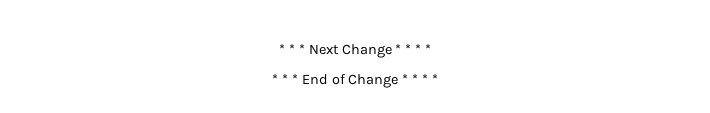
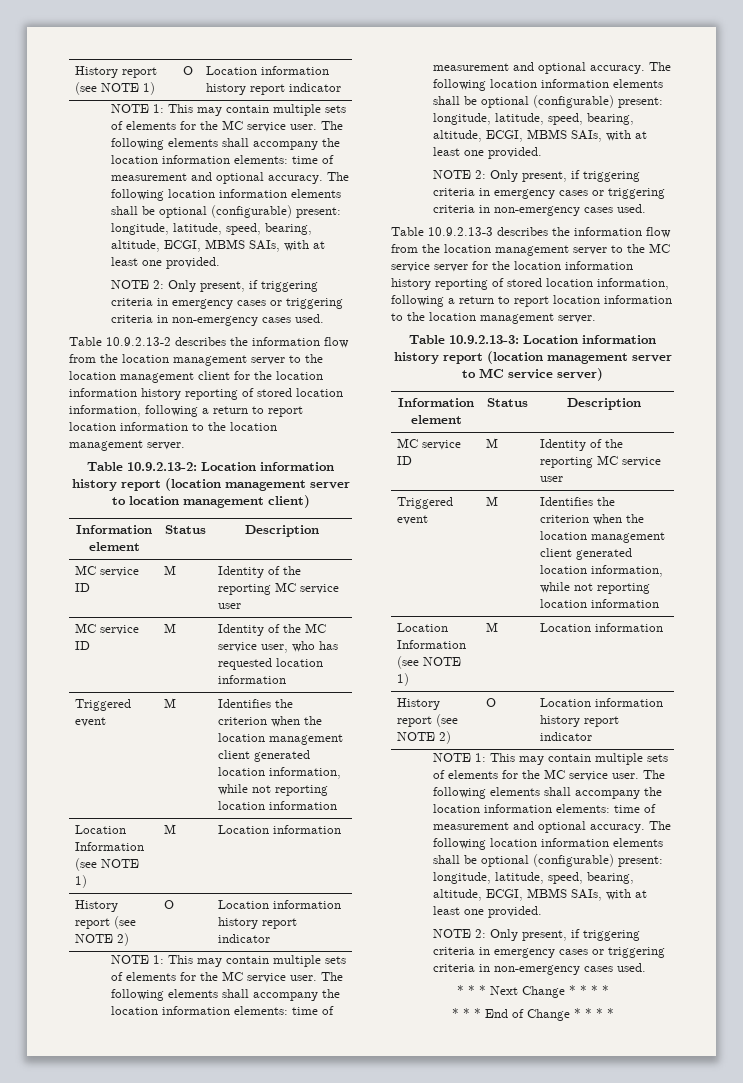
(278, 49) none -> [75,66,158,78] [75,82,156,95] [183,66,194,75] [206,66,330,75] [206,83,342,95] [111,104,347,116] [111,120,344,132] [111,138,341,150] [111,155,335,164] [111,172,350,184] [111,189,342,201] [111,205,342,218] [111,223,313,235] [111,239,326,252] [111,257,221,269] [111,280,319,292] [111,298,344,309] [111,314,325,326] [69,337,349,348] [69,354,323,366] [69,371,323,383] [69,388,343,400] [69,405,303,417] [69,422,277,431] [69,440,185,451] [87,462,334,471] [71,478,350,491] [111,495,310,508] [76,525,152,534] [88,542,140,551] [165,525,206,534] [245,525,319,537] [75,565,140,577] [75,583,91,592] [164,565,177,575] [218,566,302,578] [218,582,340,595] [218,603,242,609] [75,623,140,635] [75,641,91,650] [164,623,177,633] [218,623,327,636] [218,641,339,653] [218,658,324,670] [218,675,287,684] [75,699,132,711] [75,717,107,727] [164,698,177,708] [218,699,294,708] [218,716,323,727] [218,733,344,745] [218,750,311,762] [218,767,342,779] [218,784,329,796] [218,801,338,810] [75,825,127,834] [75,842,145,851] [75,858,140,871] [75,875,88,888] [164,824,177,834] [218,825,342,834] [75,900,119,912] [75,916,137,929] [75,933,130,946] [164,900,175,909] [218,900,342,909] [218,917,298,929] [218,934,271,943] [111,955,347,967] [111,971,344,983] [111,989,341,1001] [111,1006,335,1015] [433,62,672,74] [433,79,664,91] [433,95,664,108] [433,113,635,125] [433,129,648,142] [433,147,543,159] [433,170,641,182] [433,188,666,199] [433,204,647,216] [391,227,671,238] [391,243,670,256] [391,261,633,272] [391,278,669,290] [391,295,672,307] [391,312,596,324] [409,335,656,344] [393,351,672,364] [462,368,603,381] [398,398,474,407] [410,415,462,424] [487,398,528,407] [567,398,641,410] [397,438,462,450] [397,456,413,465] [486,438,499,448] [540,439,624,451] [540,455,662,468] [540,476,564,482] [397,497,454,509] [397,515,429,525] [486,496,499,506] [540,497,616,506] [540,514,645,525] [540,531,666,543] [540,548,633,560] [540,565,664,577] [540,582,651,594] [540,599,660,608] [397,623,449,632] [397,640,467,649] [397,656,462,669] [397,673,410,686] [486,622,499,632] [540,623,664,632] [397,698,441,710] [397,714,459,727] [397,731,452,744] [486,698,497,707] [540,698,664,707] [540,715,620,727] [540,732,593,741] [433,753,669,765] [433,769,666,781] [433,787,663,799] [433,804,657,813] [433,821,672,833] [433,838,664,850] [433,854,664,867] [433,872,635,884] [433,888,648,901] [433,906,543,918] [433,929,641,941] [433,947,666,958] [433,963,647,975] History report (see NOTE 1) | O | Location information history report indicator // NOTE 1: This may contain multiple sets of elements for the MC service user. The following elements shall accompany the location information elements: time of measurement and optional accuracy. The following location information elements shall be optional (configurable) present: longitude, latitude, speed, bearing, altitude, ECGI, MBMS SAIs, with at least one provided. // NOTE 2: Only present, if triggering criteria in emergency cases or triggering criteria in non-emergency cases used. // Table 10.9.2.13-2 describes the information flow from the location management server to the location management client for the location information history reporting of stored location information, following a return to report location information to the location management server. // Table 10.9.2.13-2: Location information history report (location management server to location management client) // Information element | Status | Description // MC service ID | M | Identity of the reporting MC service user // MC service ID | M | Identity of the MC service user, who has requested location information // Triggered event | M | Identifies the criterion when the location management client generated location information, while not reporting location information // Location Information (see NOTE 1) | M | Location information // History report (see NOTE 2) | O | Location information history report indicator // NOTE 1: This may contain multiple sets of elements for the MC service user. The following elements shall accompany the location information elements: time of measurement and optional accuracy. The following location information elements shall be optional (configurable) present: longitude, latitude, speed, bearing, altitude, ECGI, MBMS SAIs, with at least one provided. // NOTE 2: Only present, if triggering criteria in emergency cases or triggering criteria in non-emergency cases used. // Table 10.9.2.13-3 describes the information flow from the location management server to the MC service server for the location information history reporting of stored location information, following a return to report location information to the location management server. // Table 10.9.2.13-3: Location information history report (location management server to MC service server) // Information element | Status | Description // MC service ID | M | Identity of the reporting MC service user // Triggered event | M | Identifies the criterion when the location management client generated location information, while not reporting location information // Location Information (see NOTE 1) | M | Location information // History report (see NOTE 2) | O | Location information history report indicator // NOTE 1: This may contain multiple sets of elements for the MC service user. The following elements shall accompany the location information elements: time of measurement and optional accuracy. The following location information elements shall be optional (configurable) present: longitude, latitude, speed, bearing, altitude, ECGI, MBMS SAIs, with at least one provided. // NOTE 2: Only present, if triggering criteria in emergency cases or triggering criteria in non-emergency cases used. //

